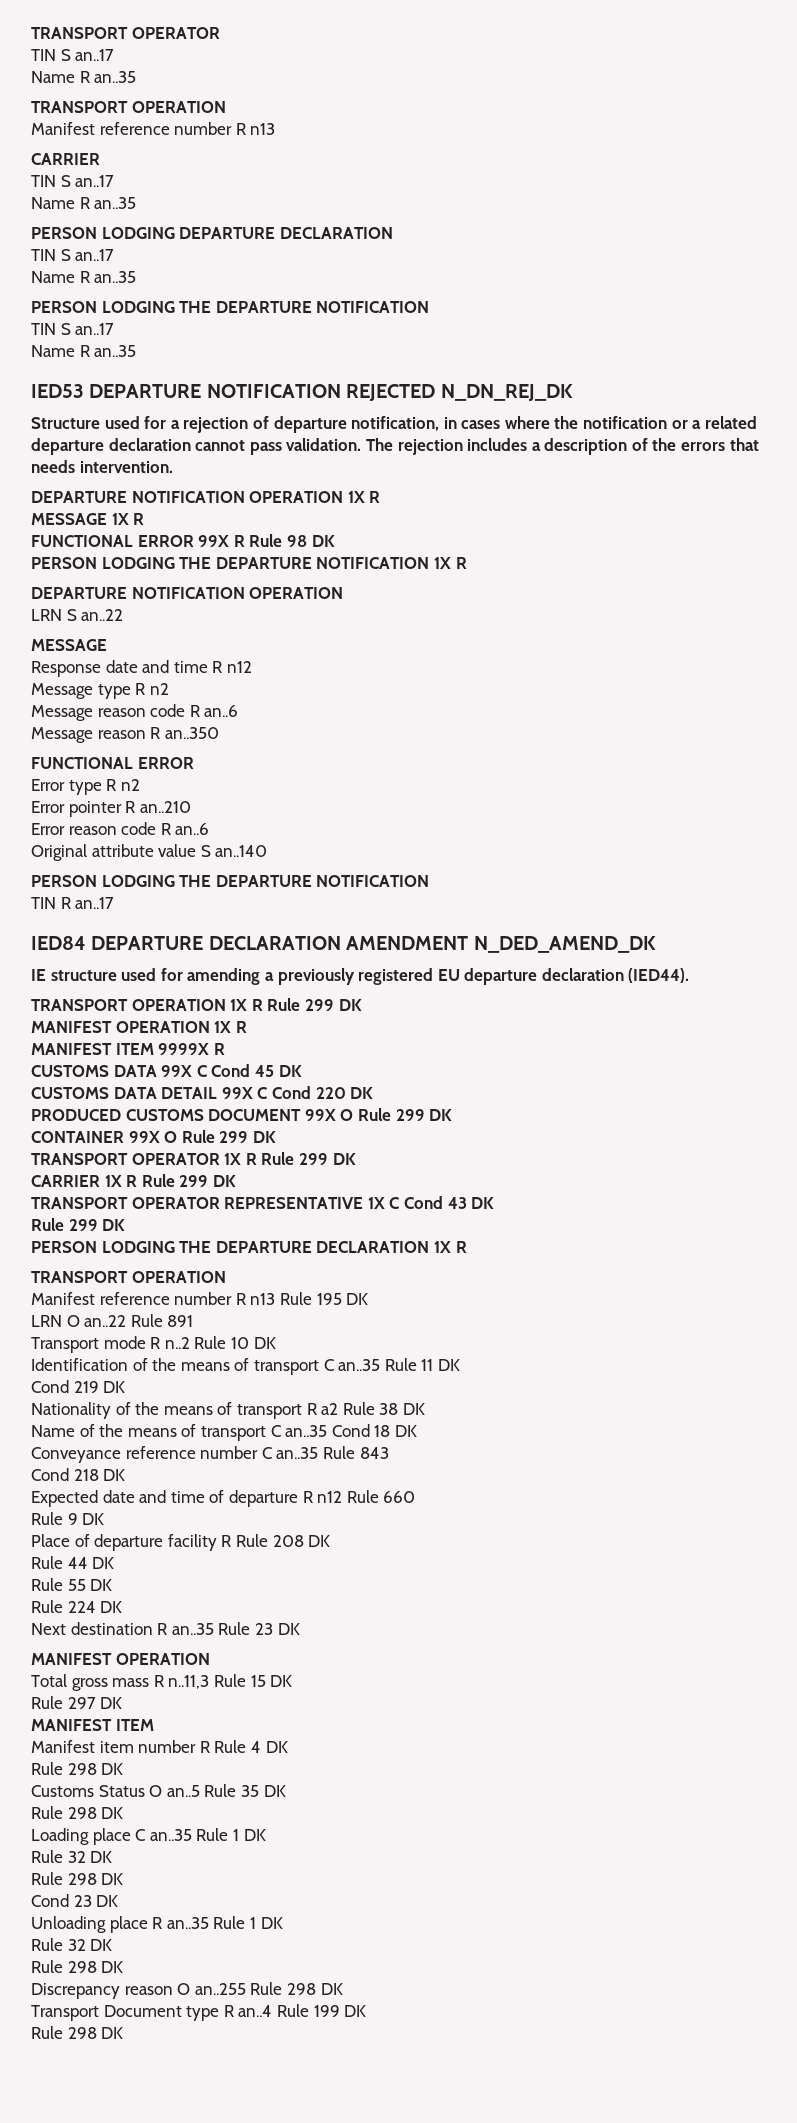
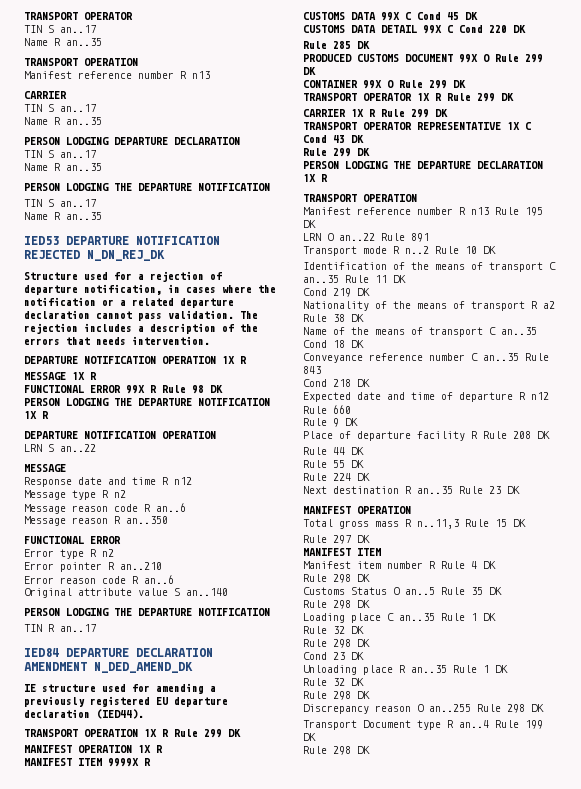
(374, 1093) none -> [303,41,370,49] // Rule 285 DK

